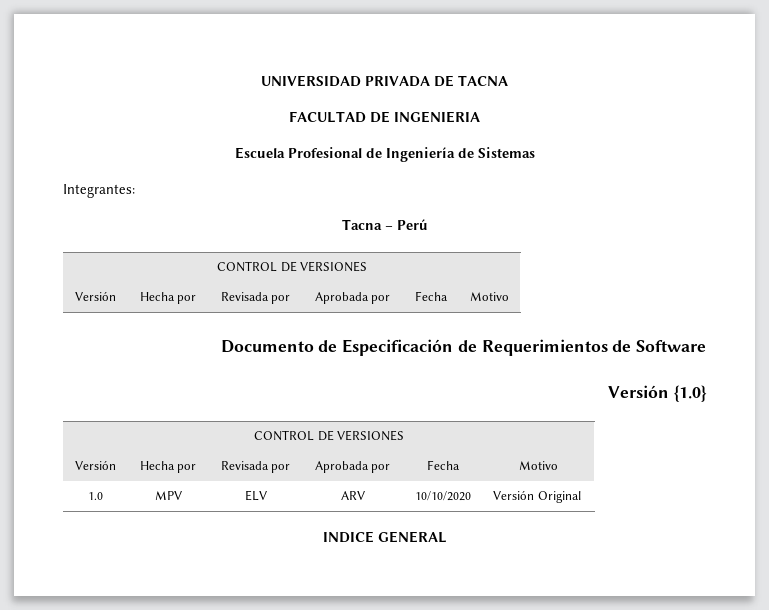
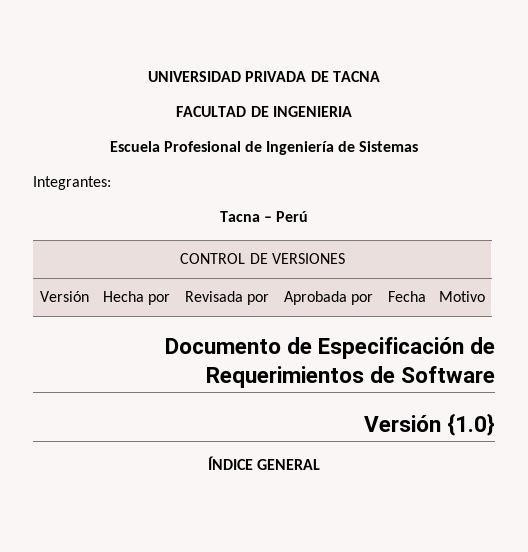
[253,430,405,441] [75,460,116,470] [139,461,197,473] [220,461,291,473] [314,461,391,473] [426,460,460,470] [519,461,558,470] [88,492,103,500] [154,491,182,500] [244,490,267,501] [340,491,365,500] [414,491,471,501] [493,490,581,503] [322,531,374,543] // CONTROL DE VERSIONES // Versión | Hecha por | Revisada por | Aprobada por | Fecha | Motivo // 1.0 | MPV | ELV | ARV | 10/10/2020 | Versión Original // INDICE -> [207,456,253,470] // ÍNDICE

